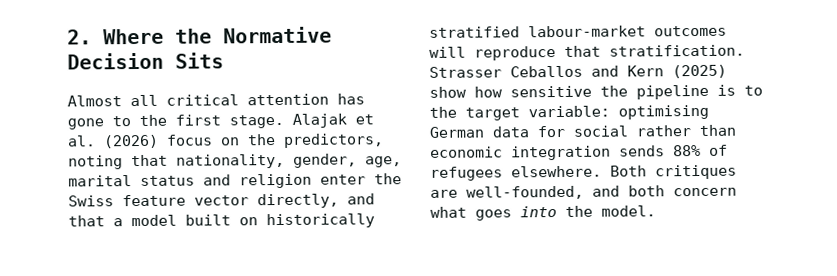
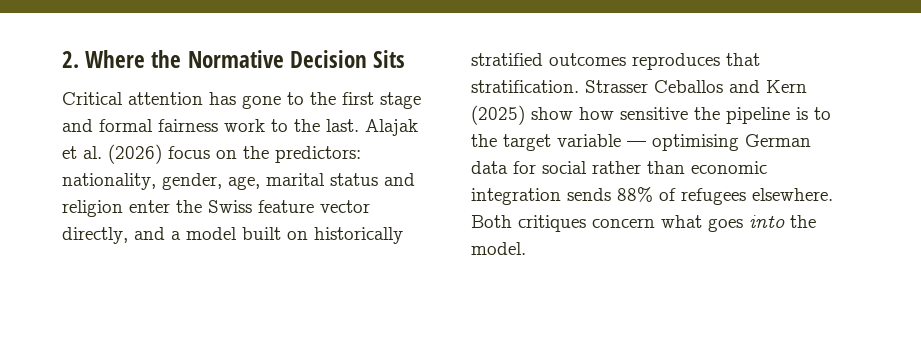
[67,94,239,107] Almost all critical -> [62,92,123,105] Critical
[229,114,284,129] stage. -> [380,92,421,109] [62,119,359,132] stage and formal fairness work to the last.
[283,133,384,148] [68,154,168,170] predictors, noting that -> [275,146,361,163] predictors:
[68,215,105,227] that -> (165, 233) none
[528,25,727,38] [429,46,556,61] labour-market outcomes will reproduce -> [549,53,720,70] outcomes reproduces
[528,105,610,118] variable: -> [557,134,646,147] variable —
[430,185,665,200] are well-founded, and both -> (586, 223) none

